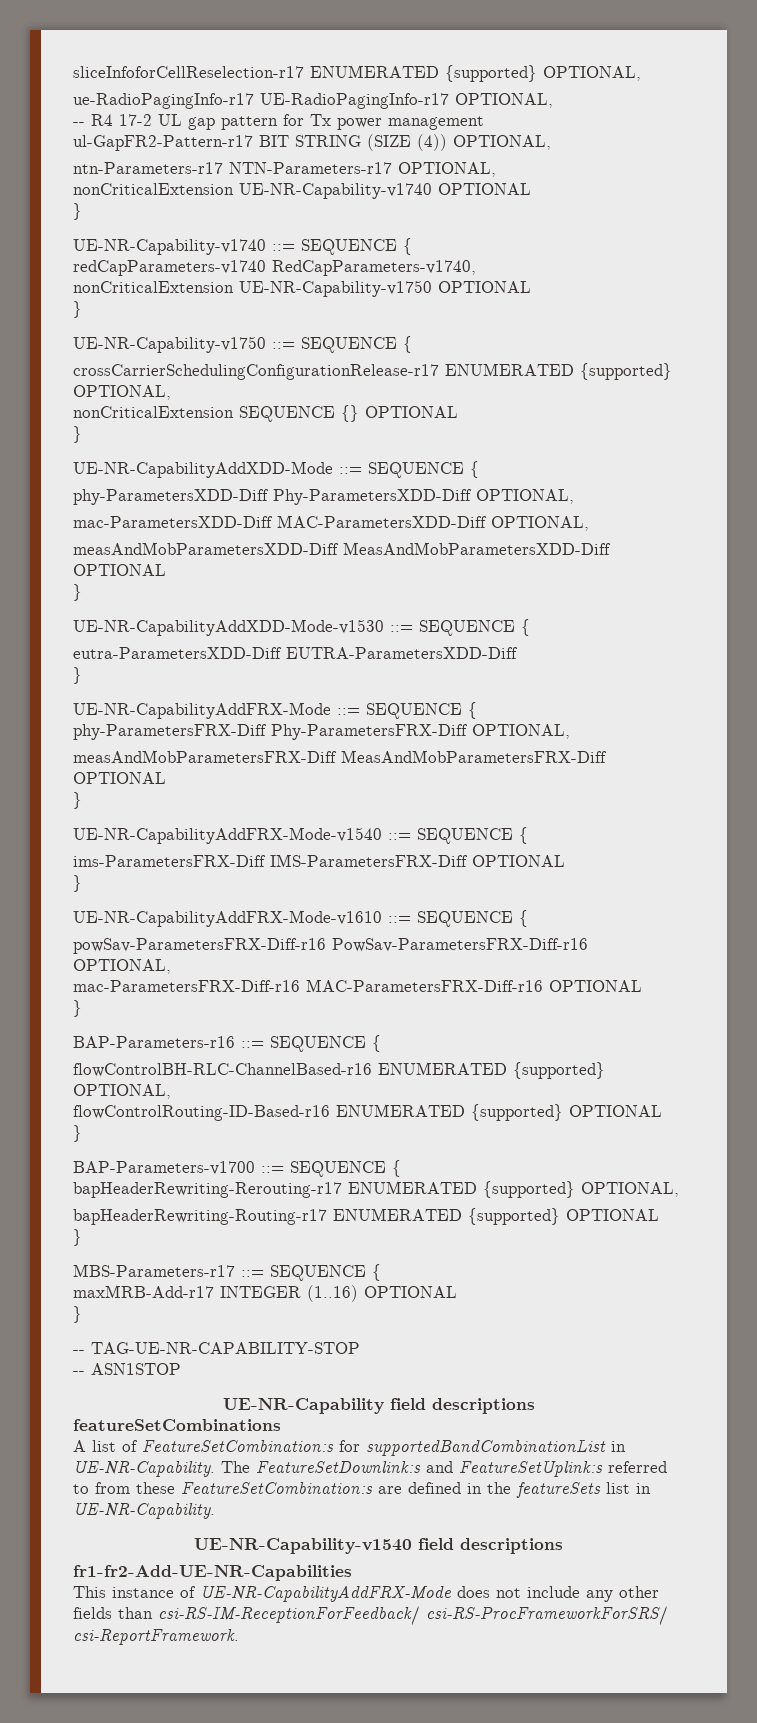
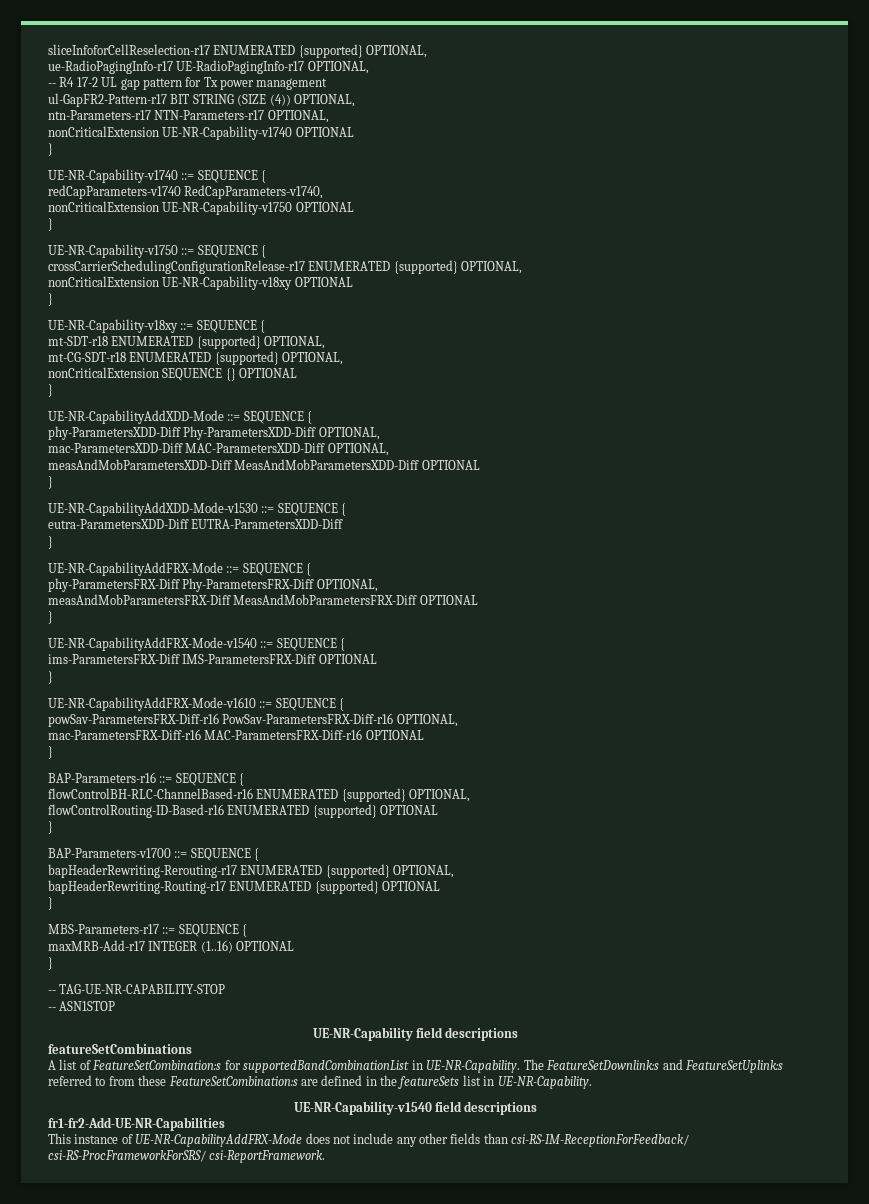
(171, 392) none -> [48,276,353,290] [48,293,53,306] [48,319,266,333] [48,335,326,349] [48,351,344,365] // nonCriticalExtension UE-NR-Capability-v18xy OPTIONAL // } // UE-NR-Capability-v18xy ::= SEQUENCE { // mt-SDT-r18 ENUMERATED {supported} OPTIONAL, // mt-CG-SDT-r18 ENUMERATED {supported} OPTIONAL,

